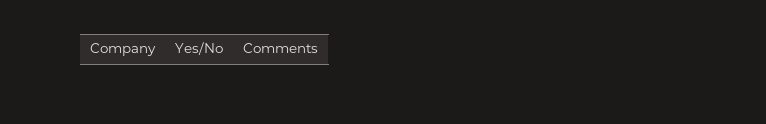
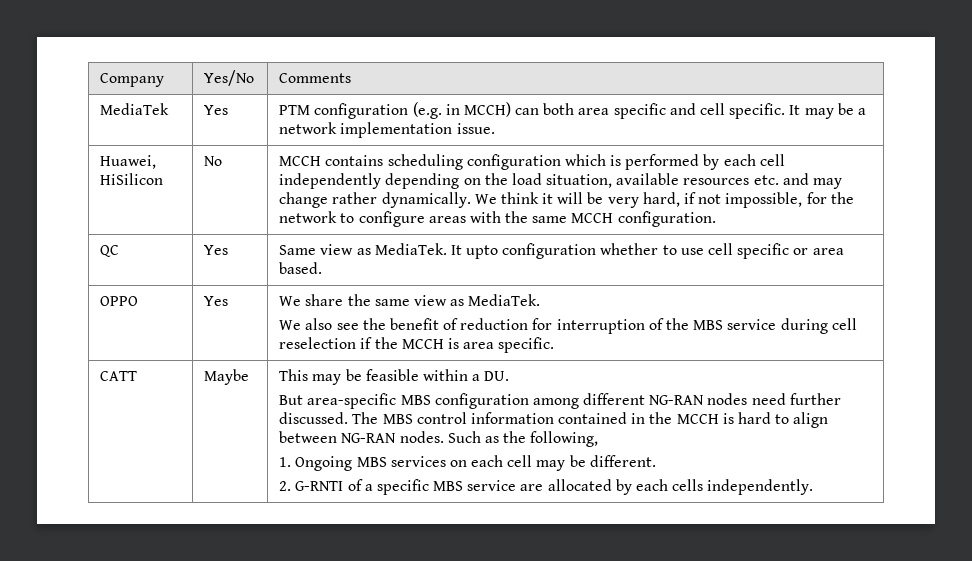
(318, 48) none -> [100,103,170,115] [204,105,229,115] [279,102,866,119] [279,122,495,138] [100,155,157,169] [100,173,164,185] [204,156,223,166] [279,154,785,170] [279,173,843,189] [279,192,854,208] [279,211,716,227] [100,245,120,257] [204,245,229,255] [279,243,844,259] [279,262,323,274] [100,296,139,306] [204,296,229,306] [279,294,541,306] [279,318,857,334] [279,337,555,353] [100,371,138,381] [204,369,250,385] [279,369,510,385] [279,393,841,409] [279,412,829,428] [279,431,599,447] [279,455,656,471] [279,479,814,495] // MediaTek | Yes | PTM configuration (e.g. in MCCH) can both area specific and cell specific. It may be a network implementation issue. // Huawei, HiSilicon | No | MCCH contains scheduling configuration which is performed by each cell independently depending on the load situation, available resources etc. and may change rather dynamically. We think it will be very hard, if not impossible, for the network to configure areas with the same MCCH configuration. // QC | Yes | Same view as MediaTek. It upto configuration whether to use cell specific or area based. // OPPO | Yes | We share the same view as MediaTek. // We also see the benefit of reduction for interruption of the MBS service during cell reselection if the MCCH is area specific. // CATT | Maybe | This may be feasible within a DU. // But area-specific MBS configuration among different NG-RAN nodes need further discussed. The MBS control information contained in the MCCH is hard to align between NG-RAN nodes. Such as the following, // 1. Ongoing MBS services on each cell may be different. // 2. G-RNTI of a specific MBS service are allocated by each cells independently.

